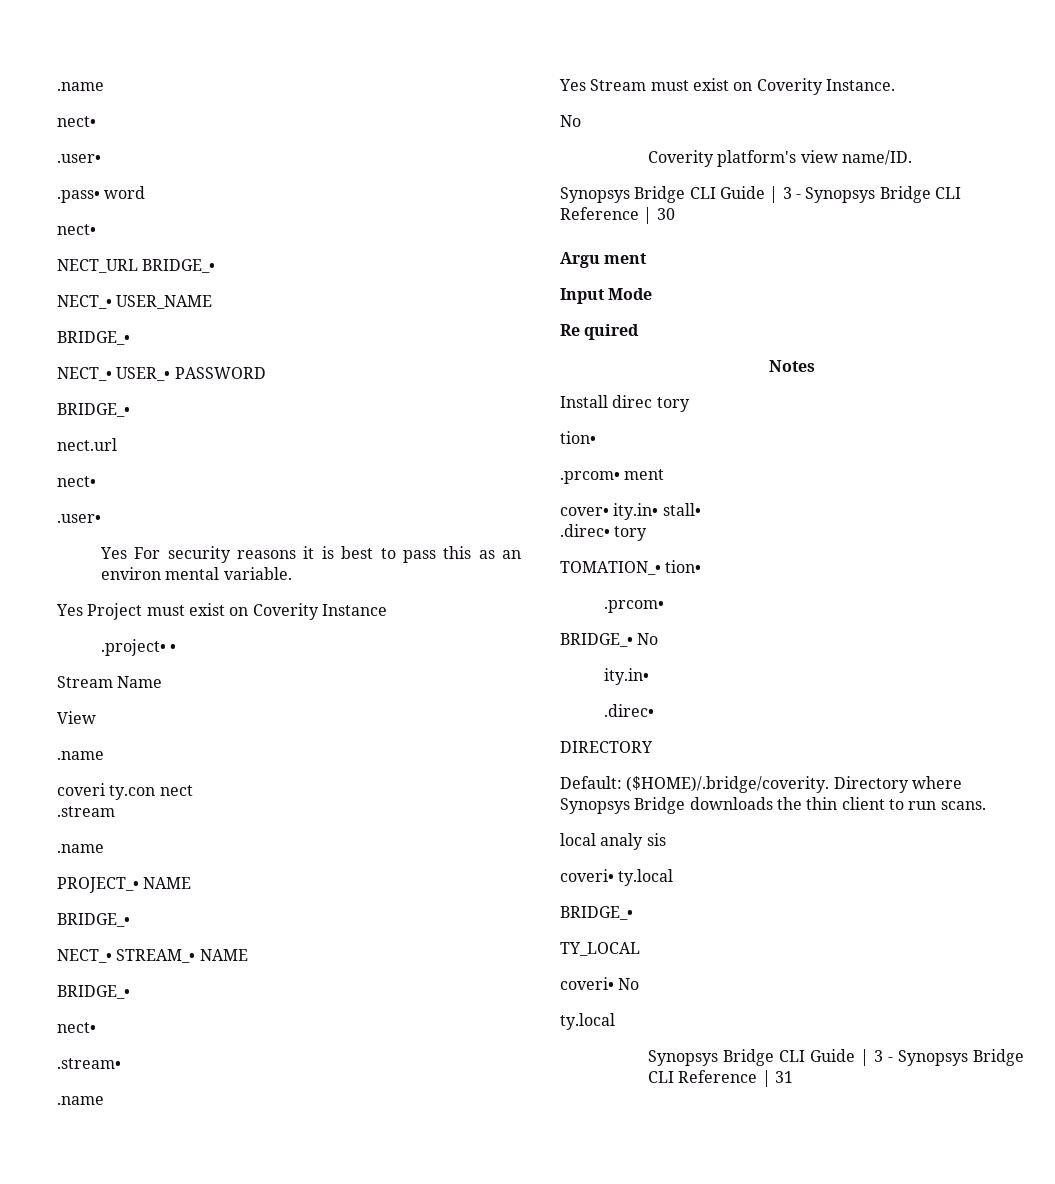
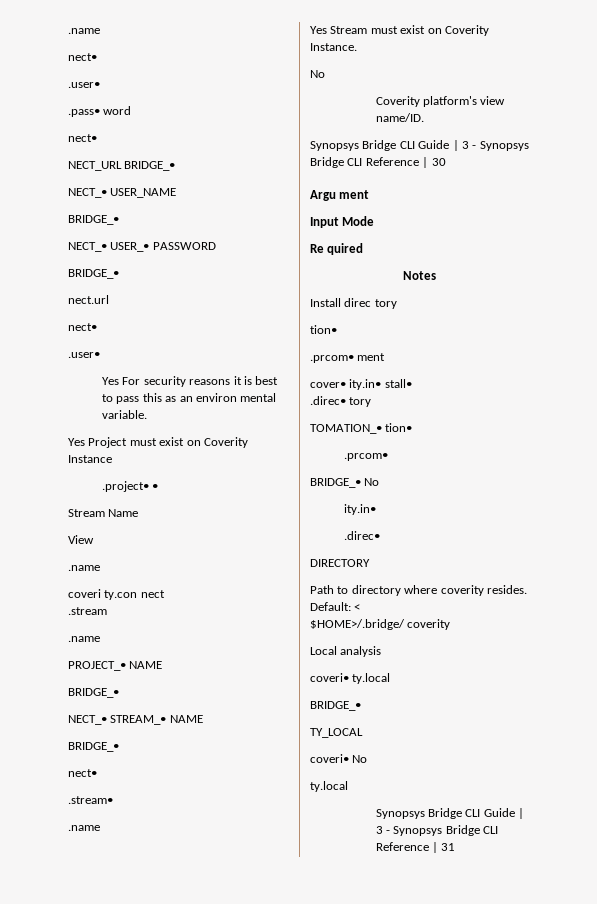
[560,776,962,793] [560,797,986,814] [560,833,666,850] Default: ($HOME)/.bridge/coverity. Directory where Synopsys Bridge downloads the thin client to run scans. // local analy sis -> [310,585,527,596] [310,602,361,611] [310,619,451,630] [310,646,382,657] Path to directory where coverity resides. Default: < // $HOME>/.bridge/ coverity // Local analysis

